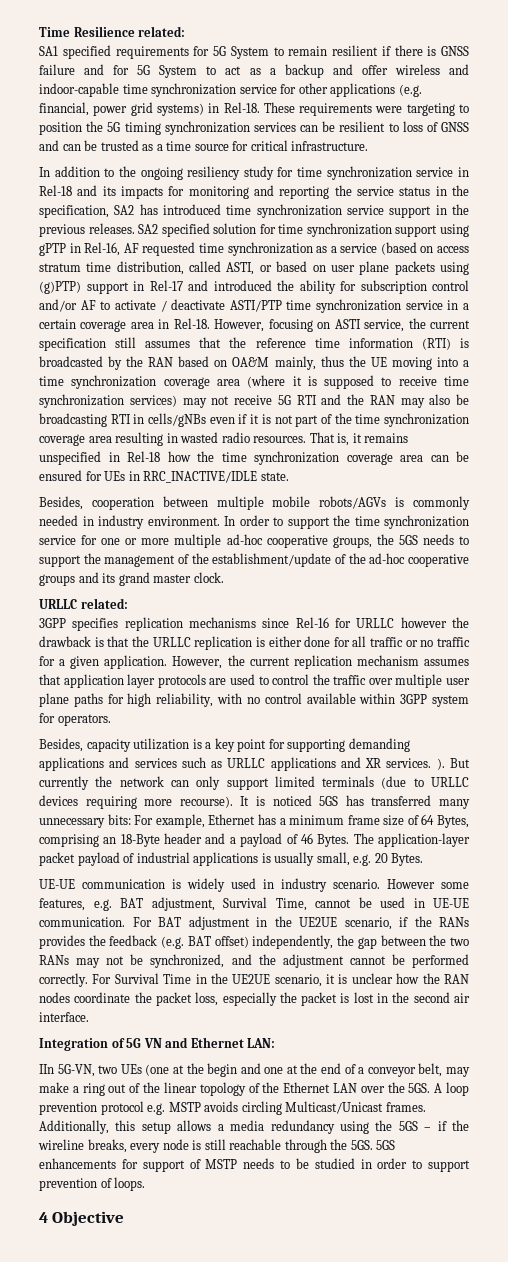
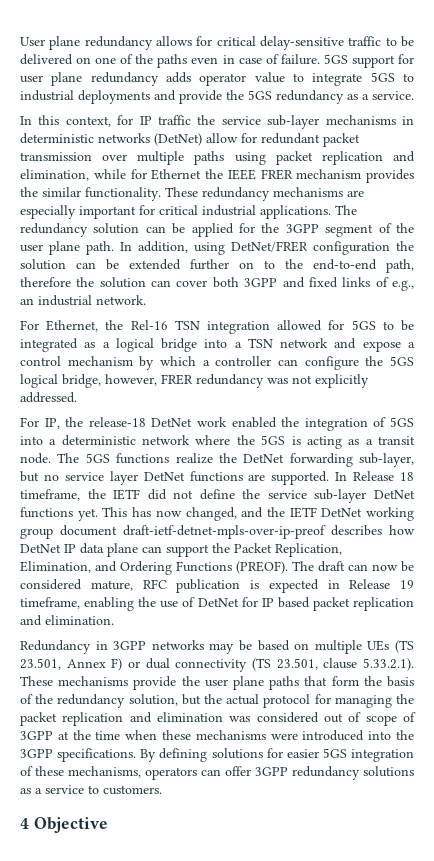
[39,26,186,37] [39,45,469,59] [39,64,469,78] [39,83,422,97] [39,102,470,116] [39,121,470,135] [39,140,369,151] [39,166,469,180] [39,185,469,199] [39,204,469,218] [39,223,469,237] [39,242,469,256] [39,261,470,275] [39,280,469,294] [39,299,469,313] [39,318,470,332] [39,337,469,351] [39,356,470,370] [39,375,470,389] [39,394,469,408] [39,413,469,427] [39,432,409,446] [39,451,469,465] [39,470,289,483] [39,496,470,510] [39,515,469,529] [39,534,469,548] [39,553,469,567] [39,572,224,586] [39,598,128,609] [39,617,469,631] [39,636,471,650] [39,655,469,669] [39,674,470,688] [39,693,469,707] [39,713,111,726] [39,738,410,752] [39,757,470,771] [39,776,470,790] [39,795,471,809] [39,814,469,828] [39,833,471,847] [39,852,424,866] [39,878,469,892] [39,897,469,911] [39,916,469,930] [39,935,470,949] [39,954,469,968] [39,973,469,987] [39,992,471,1006] [39,1012,89,1022] [39,1037,276,1051] [39,1063,470,1077] [39,1082,469,1096] [39,1101,426,1115] [39,1120,470,1134] [38,1139,396,1153] [39,1158,470,1172] [39,1177,146,1191] Time Resilience related: // SA1 specified requirements for 5G System to remain resilient if there is GNSS failure and for 5G System to act as a backup and offer wireless and indoor-capable time synchronization service for other applications (e.g. financial, power grid systems) in Rel-18. These requirements were targeting to position the 5G timing synchronization services can be resilient to loss of GNSS and can be trusted as a time source for critical infrastructure. // In addition to the ongoing resiliency study for time synchronization service in Rel-18 and its impacts for monitoring and reporting the service status in the specification, SA2 has introduced time synchronization service support in the previous releases. SA2 specified solution for time synchronization support using gPTP in Rel-16, AF requested time synchronization as a service (based on access stratum time distribution, called ASTI, or based on user plane packets using (g)PTP) support in Rel-17 and introduced the ability for subscription control and/or AF to activate / deactivate ASTI/PTP time synchronization service in a certain coverage area in Rel-18. However, focusing on ASTI service, the current specification still assumes that the reference time information (RTI) is broadcasted by the RAN based on OA&M mainly, thus the UE moving into a time synchronization coverage area (where it is supposed to receive time synchronization services) may not receive 5G RTI and the RAN may also be broadcasting RTI in cells/gNBs even if it is not part of the time synchronization coverage area resulting in wasted radio resources. That is, it remains unspecified in Rel-18 how the time synchronization coverage area can be ensured for UEs in RRC_INACTIVE/IDLE state. // Besides, cooperation between multiple mobile robots/AGVs is commonly needed in industry environment. In order to support the time synchronization service for one or more multiple ad-hoc cooperative groups, the 5GS needs to support the management of the establishment/update of the ad-hoc cooperative groups and its grand master clock. // URLLC related: // 3GPP specifies replication mechanisms since Rel-16 for URLLC however the drawback is that the URLLC replication is either done for all traffic or no traffic for a given application. However, the current replication mechanism assumes that application layer protocols are used to control the traffic over multiple user plane paths for high reliability, with no control available within 3GPP system for operators. // Besides, capacity utilization is a key point for supporting demanding applications and services such as URLLC applications and XR services. ). But currently the network can only support limited terminals (due to URLLC devices requiring more recourse). It is noticed 5GS has transferred many unnecessary bits: For example, Ethernet has a minimum frame size of 64 Bytes, comprising an 18-Byte header and a payload of 46 Bytes. The application-layer packet payload of industrial applications is usually small, e.g. 20 Bytes. // UE-UE communication is widely used in industry scenario. However some features, e.g. BAT adjustment, Survival Time, cannot be used in UE-UE communication. For BAT adjustment in the UE2UE scenario, if the RANs provides the feedback (e.g. BAT offset) independently, the gap between the two RANs may not be synchronized, and the adjustment cannot be performed correctly. For Survival Time in the UE2UE scenario, it is unclear how the RAN nodes coordinate the packet loss, especially the packet is lost in the second air interface. // Integration of 5G VN and Ethernet LAN: // IIn 5G-VN, two UEs (one at the begin and one at the end of a conveyor belt, may make a ring out of the linear topology of the Ethernet LAN over the 5GS. A loop prevention protocol e.g. MSTP avoids circling Multicast/Unicast frames. Additionally, this setup allows a media redundancy using the 5GS – if the wireline breaks, every node is still reachable through the 5GS. 5GS enhancements for support of MSTP needs to be studied in order to support prevention of loops. -> [20,36,414,50] [20,54,414,68] [20,72,414,86] [20,90,414,104] [20,115,414,129] [20,133,360,147] [20,151,415,165] [20,169,414,183] [20,187,364,201] [20,205,357,219] [20,223,414,237] [20,241,414,255] [20,259,414,273] [20,277,415,291] [20,295,146,306] [20,320,414,334] [20,338,415,352] [20,356,414,370] [20,374,369,388] [20,392,77,403] [20,417,415,431] [20,435,416,449] [20,453,414,467] [20,471,414,485] [20,489,415,503] [20,507,414,521] [20,525,415,539] [20,543,342,557] [20,561,414,575] [20,579,414,593] [20,597,414,611] [20,615,114,626] [20,640,415,654] [20,658,415,672] [20,676,414,690] [20,694,414,708] [20,712,416,726] [20,730,415,741] [20,748,414,762] [20,766,414,780] [20,785,162,795] User plane redundancy allows for critical delay-sensitive traffic to be delivered on one of the paths even in case of failure. 5GS support for user plane redundancy adds operator value to integrate 5GS to industrial deployments and provide the 5GS redundancy as a service. // In this context, for IP traffic the service sub-layer mechanisms in deterministic networks (DetNet) allow for redundant packet transmission over multiple paths using packet replication and elimination, while for Ethernet the IEEE FRER mechanism provides the similar functionality. These redundancy mechanisms are especially important for critical industrial applications. The redundancy solution can be applied for the 3GPP segment of the user plane path. In addition, using DetNet/FRER configuration the solution can be extended further on to the end-to-end path, therefore the solution can cover both 3GPP and fixed links of e.g., an industrial network. // For Ethernet, the Rel-16 TSN integration allowed for 5GS to be integrated as a logical bridge into a TSN network and expose a control mechanism by which a controller can configure the 5GS logical bridge, however, FRER redundancy was not explicitly addressed. // For IP, the release-18 DetNet work enabled the integration of 5GS into a deterministic network where the 5GS is acting as a transit node. The 5GS functions realize the DetNet forwarding sub-layer, but no service layer DetNet functions are supported. In Release 18 timeframe, the IETF did not define the service sub-layer DetNet functions yet. This has now changed, and the IETF DetNet working group document draft-ietf-detnet-mpls-over-ip-preof describes how DetNet IP data plane can support the Packet Replication, Elimination, and Ordering Functions (PREOF). The draft can now be considered mature, RFC publication is expected in Release 19 timeframe, enabling the use of DetNet for IP based packet replication and elimination. // Redundancy in 3GPP networks may be based on multiple UEs (TS 23.501, Annex F) or dual connectivity (TS 23.501, clause 5.33.2.1). These mechanisms provide the user plane paths that form the basis of the redundancy solution, but the actual protocol for managing the packet replication and elimination was considered out of scope of 3GPP at the time when these mechanisms were introduced into the 3GPP specifications. By defining solutions for easier 5GS integration of these mechanisms, operators can offer 3GPP redundancy solutions as a service to customers.

